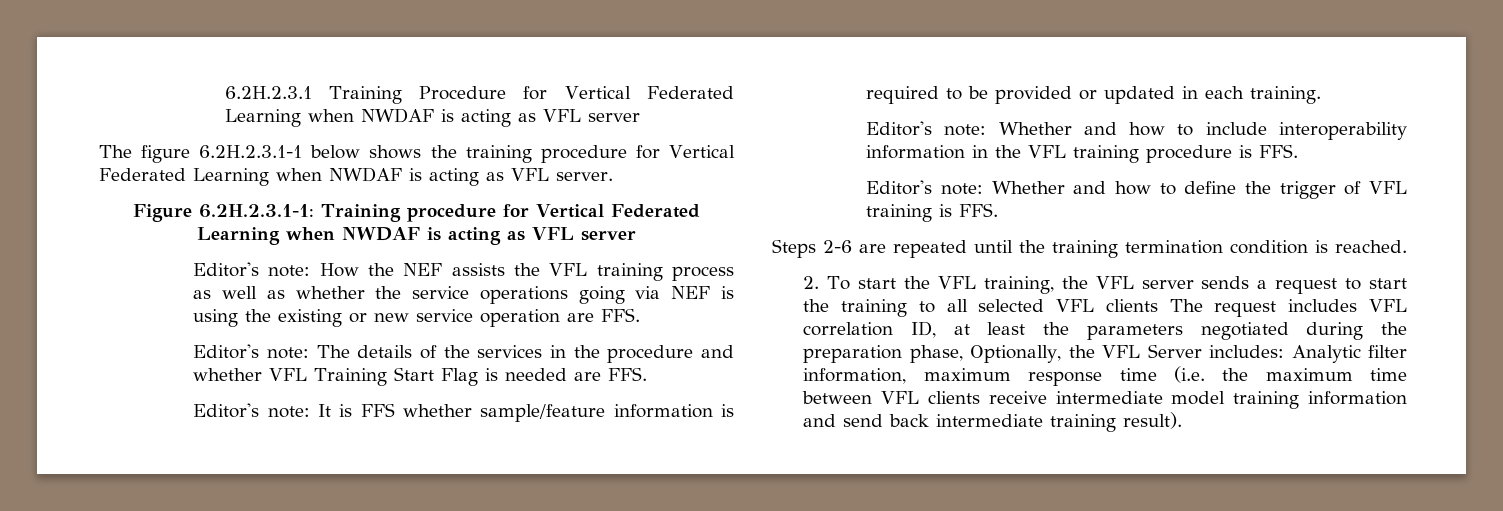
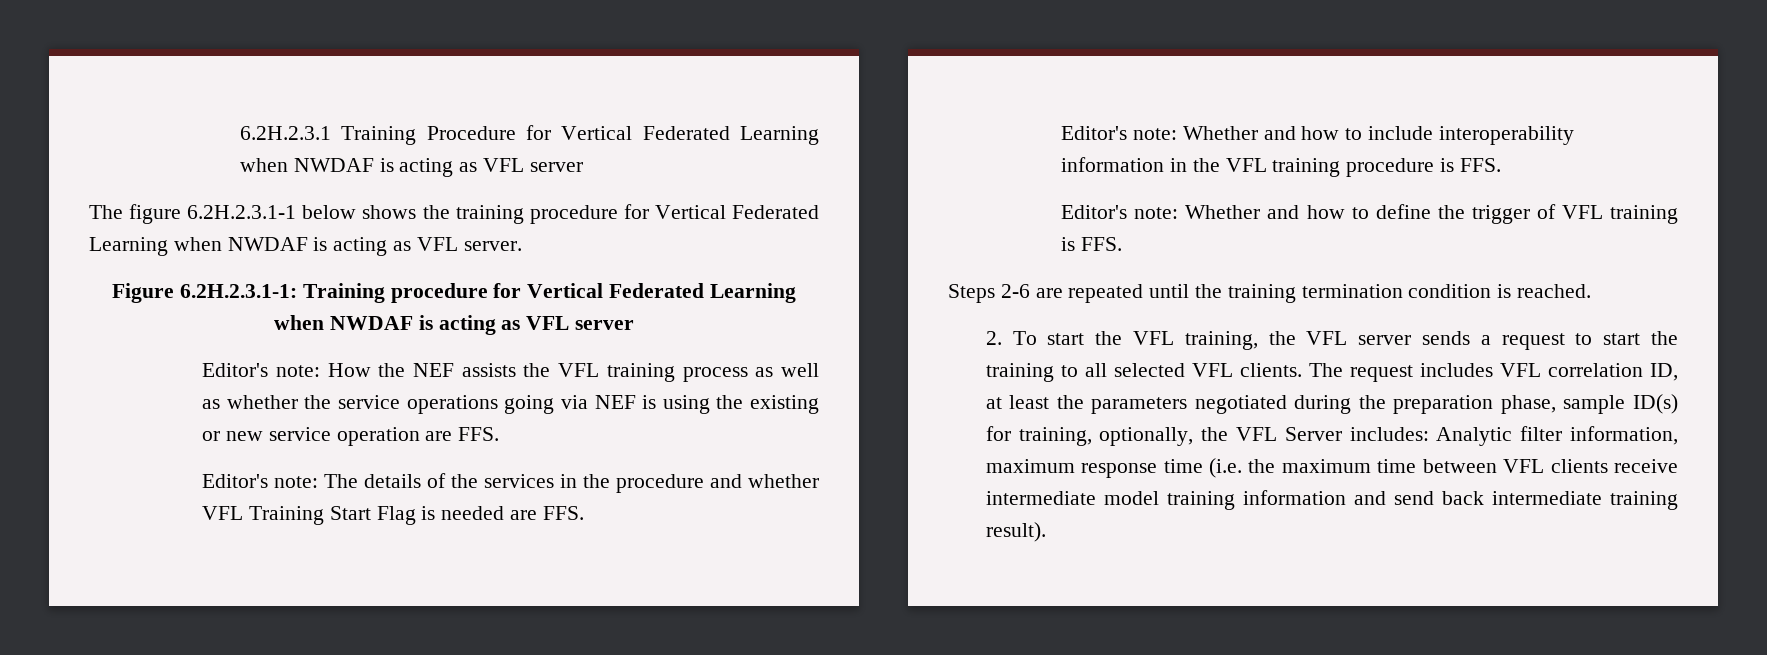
[193,403,734,422] [866,86,1322,104] // Editor's note: It is FFS whether sample/feature information is required to be provided or updated in each training. -> (584, 513) none
[1105,299,1158,312] clients -> [1239,363,1302,377] clients.
[970,345,1062,363] Optionally, -> [1563,394,1678,414] [985,426,1194,446] sample ID(s) for training, optionally,

